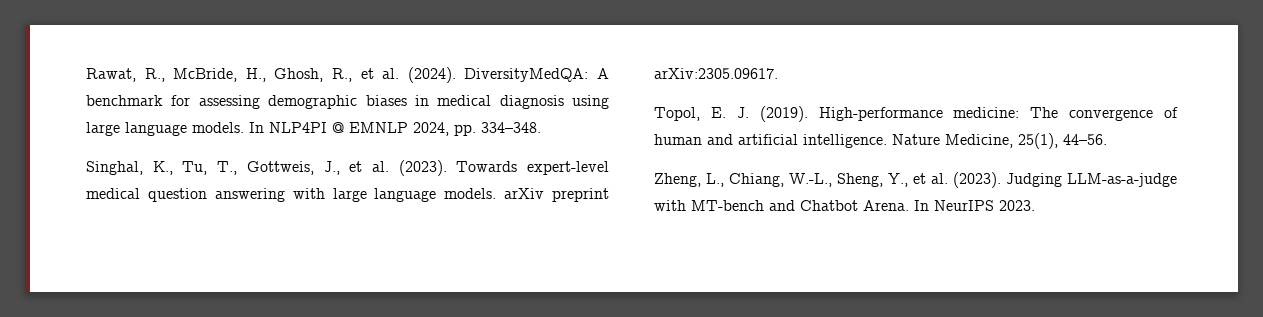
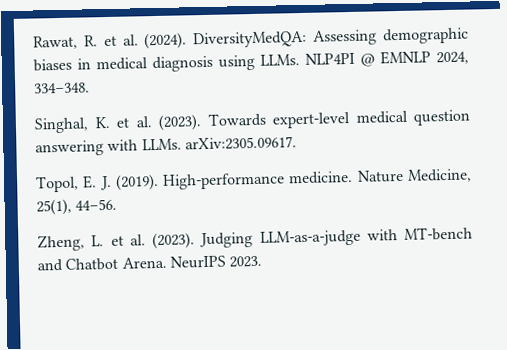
[144,67,610,83] [86,95,260,109] R., McBride, H., Ghosh, R., et al. (2024). DiversityMedQA: A benchmark for assessing -> [83,29,378,50] R. et al. (2024). DiversityMedQA: Assessing
[86,122,264,136] large language models. In -> [260,54,300,66] LLMs.
[454,124,476,136] pp. -> (469, 58) none
[152,161,340,175] K., Tu, T., Gottweis, J., -> [94,116,111,129] K.
[332,188,609,202] large language models. arXiv preprint -> [141,138,182,151] LLMs.
[953,107,1178,121] [654,134,887,148] medicine: The convergence of human and artificial intelligence. -> [288,170,354,185] medicine.
[706,173,908,187] L., Chiang, W.-L., Sheng, Y., -> [91,235,105,247] L.
[914,200,929,211] In -> (167, 262) none

